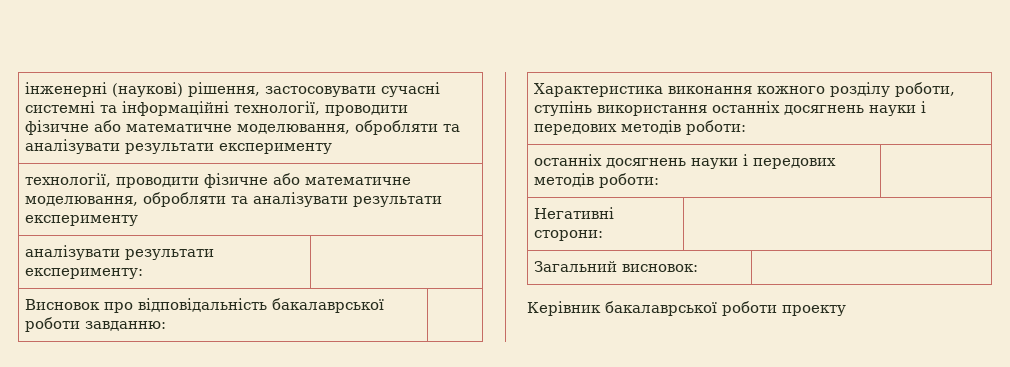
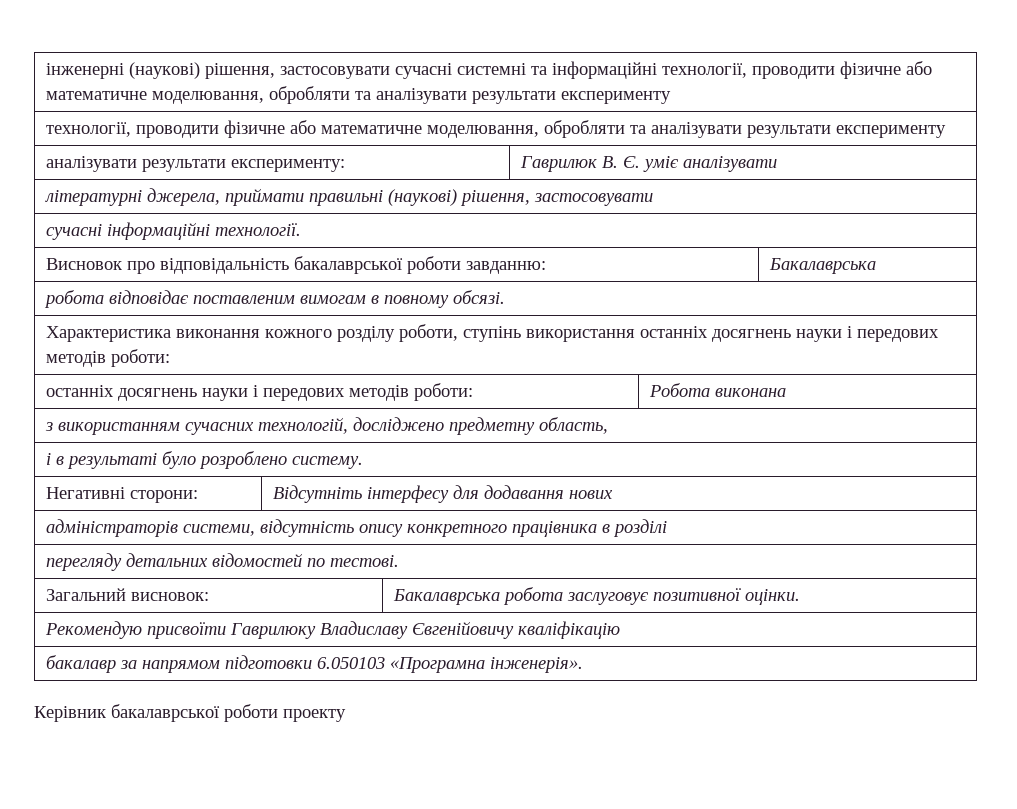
(143, 273) none -> [520,156,778,172] [45,188,654,206] [46,222,302,240] Гаврилюк В. Є. уміє аналізувати // літературні джерела, приймати правильні (наукові) рішення, застосовувати // сучасні інформаційні технології.
(166, 326) none -> [769,258,877,274] [44,290,506,308] Бакалаврська // робота відповідає поставленим вимогам в повному обсязі.
[533,207,614,219] [533,230,603,241] [533,261,698,272] // Негативні сторони: | // Загальний висновок: | -> [649,383,787,397] [45,417,609,435] [46,451,364,469] [46,487,199,503] [273,485,614,503] [46,519,668,537] [46,553,400,571] [46,588,210,601] [393,587,801,605] [45,621,621,639] [46,655,584,673] Робота виконана // з використанням сучасних технологій, досліджено предметну область, // і в результаті було розроблено систему. // Негативні сторони: | Відсутніть інтерфесу для додавання нових // адміністраторів системи, відсутність опису конкретного працівника в розділі // перегляду детальних відомостей по тестові. // Загальний висновок: | Бакалаврська робота заслуговує позитивної оцінки. // Рекомендую присвоїти Гаврилюку Владиславу Євгенійовичу кваліфікацію // бакалавр за напрямом підготовки 6.050103 «Програмна інженерія».

